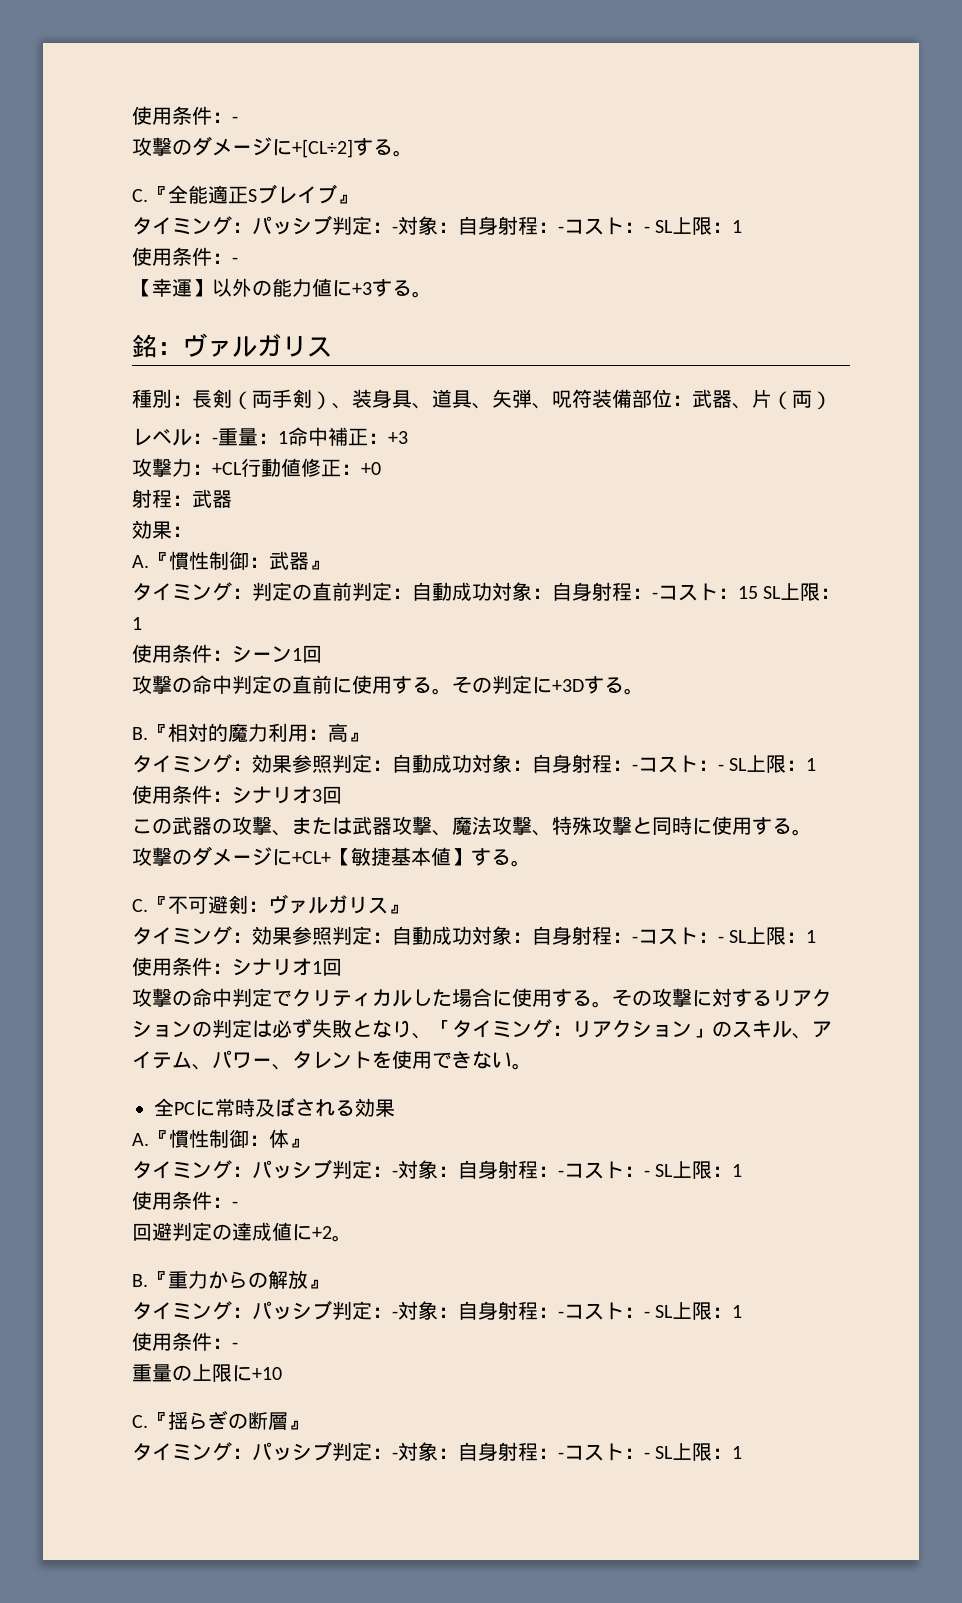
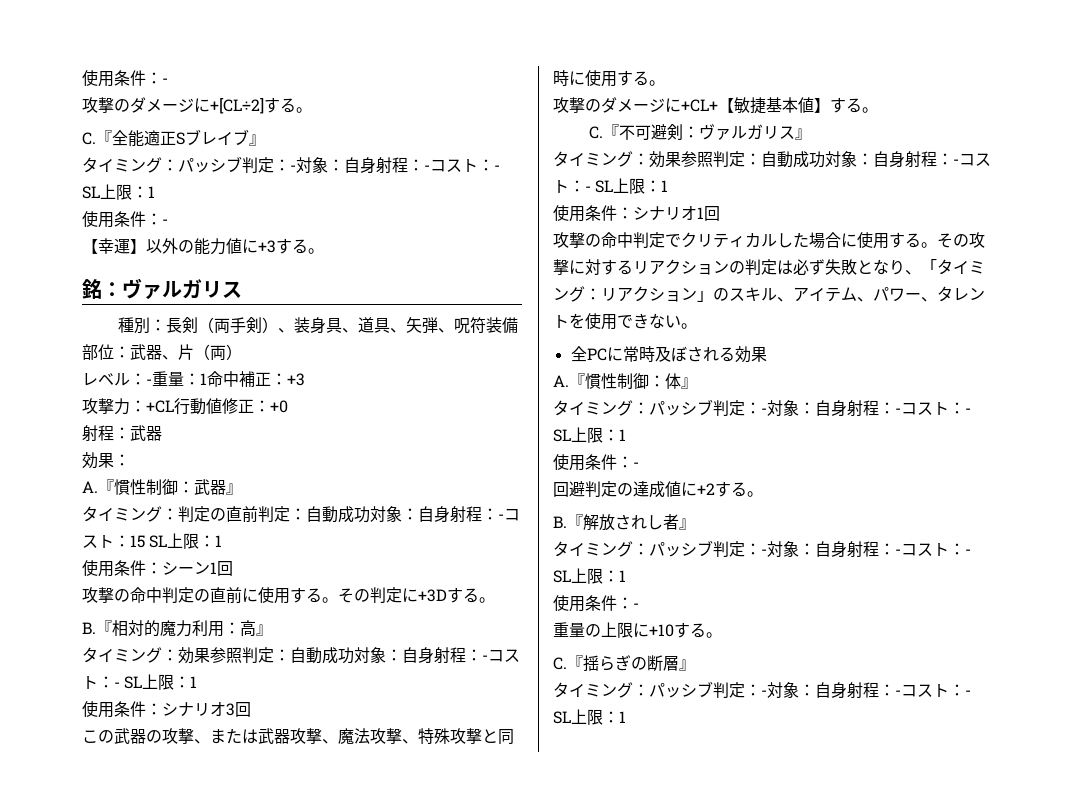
[332,1235,352,1242] [132,1270,308,1289] 。 // B.『重力からの解放 -> [715,481,763,497] [553,514,679,531] する。 // B.『解放されし者
(282, 1373) none -> [674,622,722,638] する。

